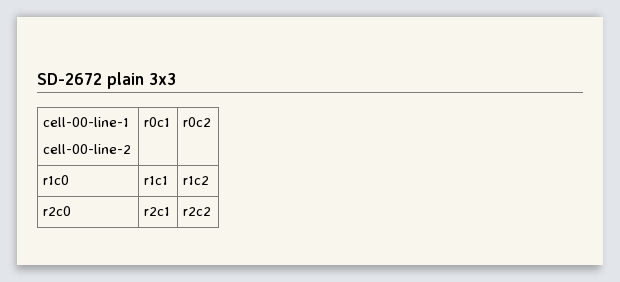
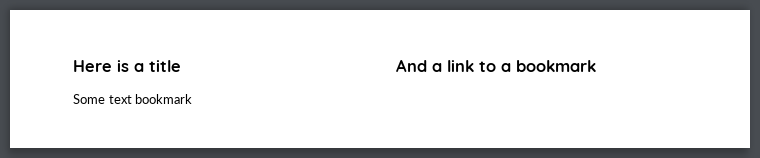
[37,72,176,89] [43,117,130,127] [43,144,132,154] [144,117,171,127] [183,117,212,127] [43,175,70,185] [144,176,169,185] [183,176,210,185] [43,206,72,216] [144,207,171,216] [183,207,212,216] SD-2672 plain 3x3 // cell-00-line-1 // cell-00-line-2 | r0c1 | r0c2 // r1c0 | r1c1 | r1c2 // r2c0 | r2c1 | r2c2 -> [73,60,181,72] [73,94,193,104] [396,59,596,72] Here is a title // Some text bookmark // And a link to a bookmark

